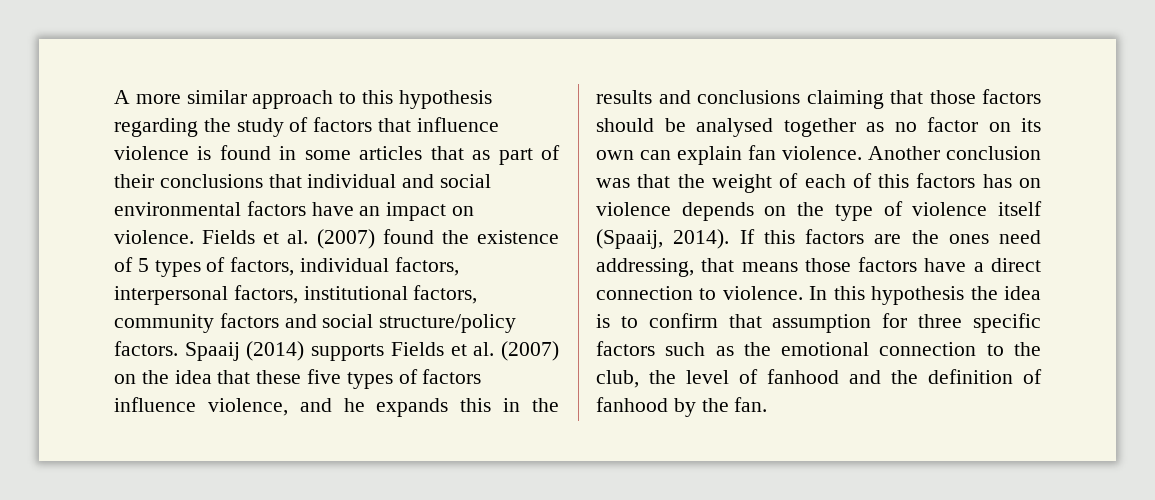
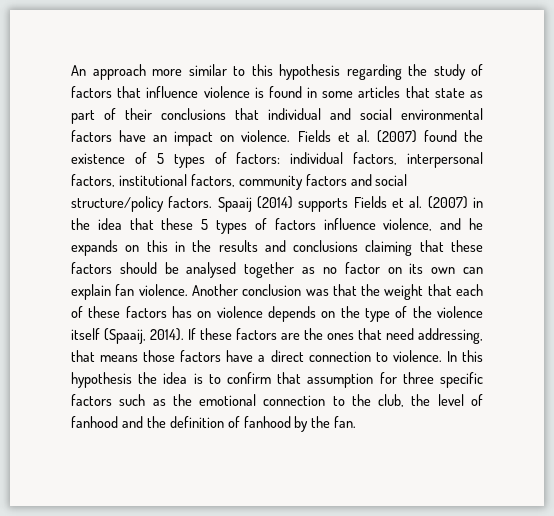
[114,90,130,104] A -> [71,64,146,80] An approach
[252,90,334,109] approach -> (227, 70) none
(464, 153) none -> [434,88,465,98] state
[230,257,295,276] factors, -> [236,152,281,164] factors:
[114,374,136,384] on -> [472,197,483,208] in
[307,369,342,384] five -> [201,219,209,230] 5
(449, 407) none -> [125,245,140,252] on
[929,90,976,104] those -> [451,240,484,252] these
[779,173,799,188] of -> [427,284,452,296] that
[878,174,910,188] this -> [88,306,121,318] these
(903, 208) none -> [412,306,432,318] the
[763,230,795,244] this -> [200,328,232,340] these
(989, 239) none -> [358,328,382,340] that

